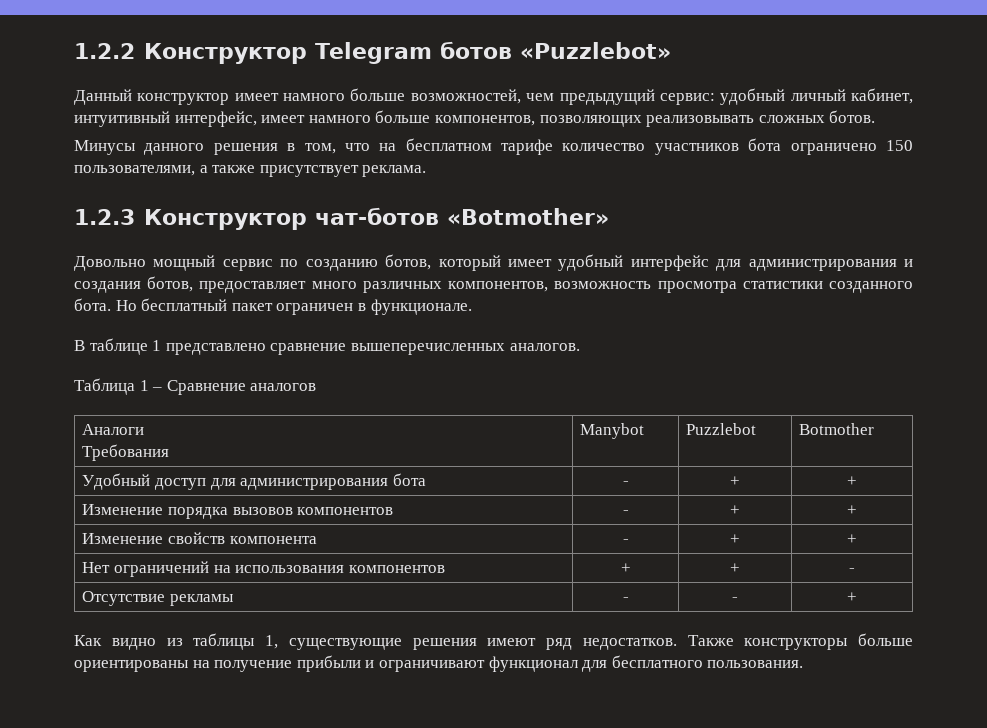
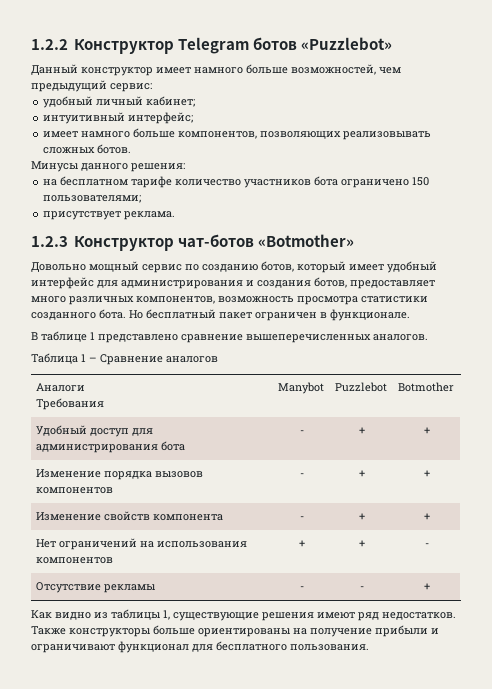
(715, 99) none -> (152, 87) //
[851,88,914,104] [74,111,257,127] кабинет, интуитивный интерфейс, -> [146,96,196,107] [43,112,194,124] кабинет; // интуитивный интерфейс; //
[213,143,370,155] решения в том, что -> [131,163,185,172] решения: //
[74,165,256,176] пользователями, а также -> [43,195,142,203] пользователями; //

